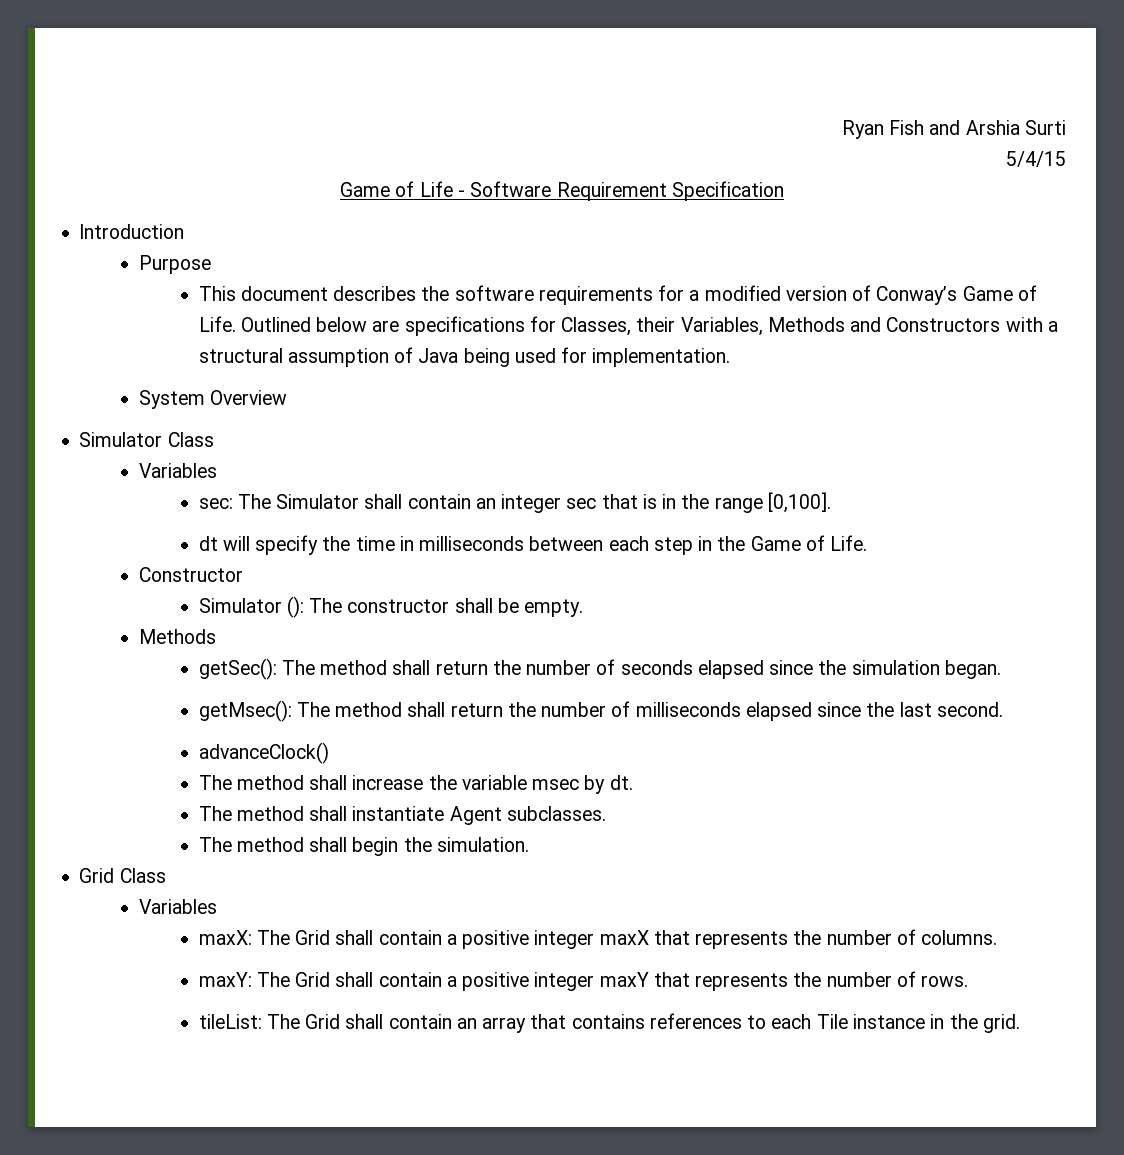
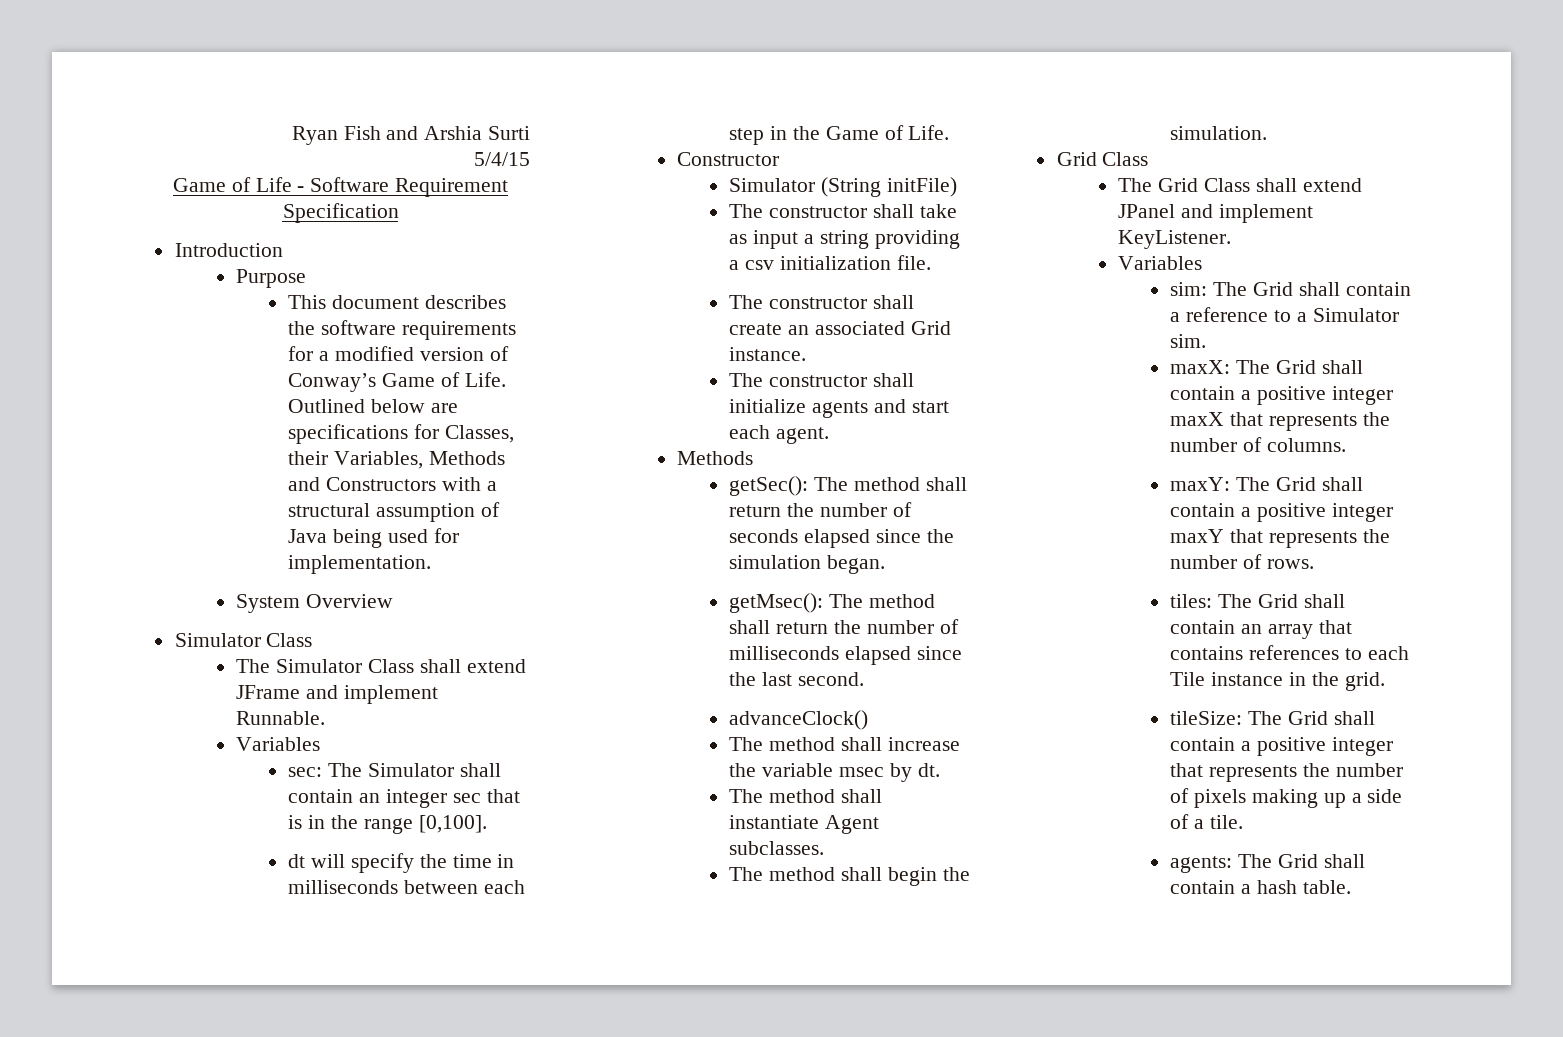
(214, 439) none -> [236,659,526,673] [236,685,438,704] [236,711,326,725] // The Simulator Class shall extend JFrame and implement Runnable.
[286,596,584,618] (): The constructor shall be empty. -> [821,177,957,197] [729,204,957,218] [729,230,960,249] [729,255,931,270] [729,295,914,309] [729,321,951,335] [729,347,807,361] [729,373,914,387] [729,399,949,418] [729,425,830,444] (String initFile) // The constructor shall take as input a string providing a csv initialization file. // The constructor shall create an associated Grid instance. // The constructor shall initialize agents and start each agent.
[138,899,217,914] Variables -> [1118,178,1362,192] [1118,204,1313,223] [1118,230,1232,249] [1118,256,1203,270] [1170,282,1411,296] [1170,307,1399,322] [1170,334,1207,348] The Grid Class shall extend JPanel and implement KeyListener. // Variables // sim: The Grid shall contain a reference to a Simulator sim.
[198,1014,262,1029] tileList: -> [1170,594,1213,608] tiles:
(1020, 1023) none -> [1170,711,1375,725] [1170,737,1393,756] [1170,763,1403,782] [1170,788,1403,808] [1170,814,1243,829] [1170,854,1365,873] [1170,880,1351,894] // tileSize: The Grid shall contain a positive integer that represents the number of pixels making up a side of a tile. // agents: The Grid shall contain a hash table.

